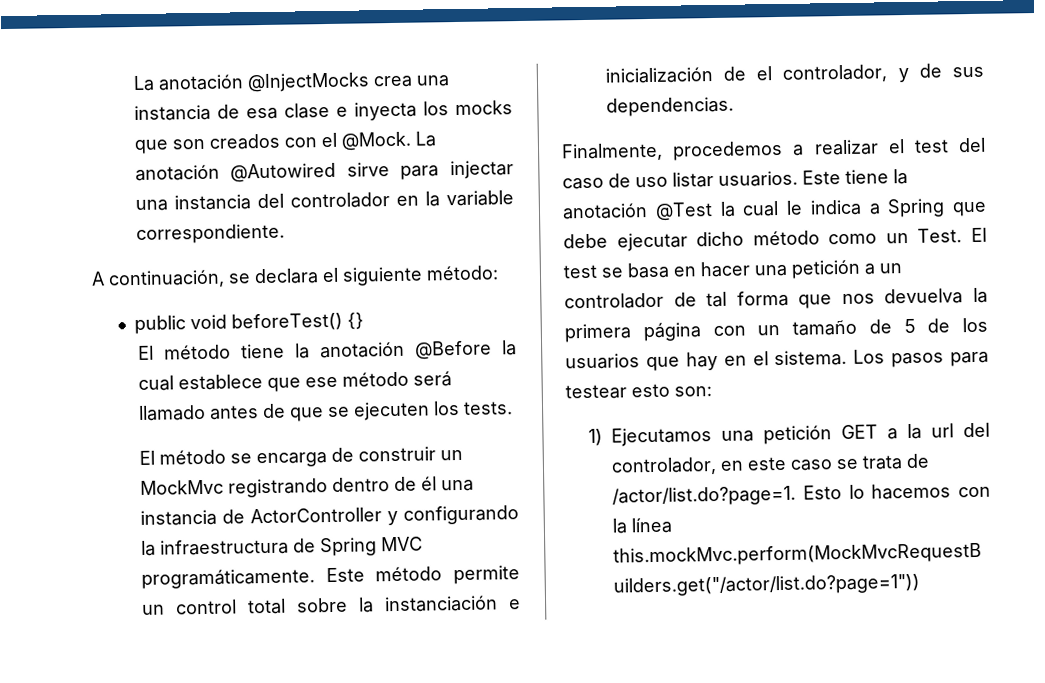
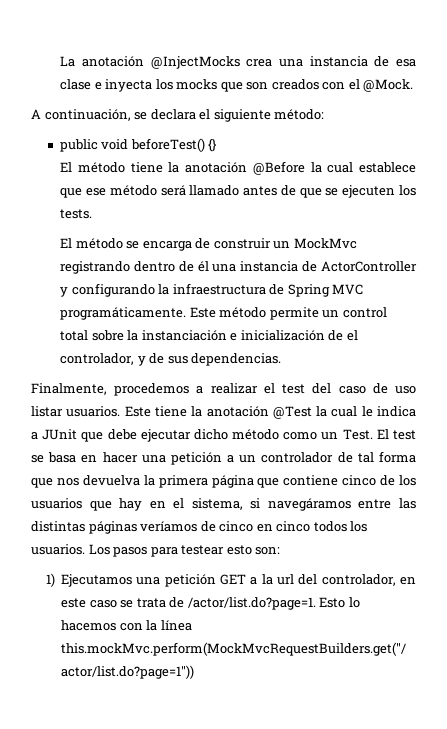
[414,131,436,147] [134,160,514,183] [134,190,515,212] [135,223,285,245] La anotación @Autowired sirve para injectar una instancia del controlador en la variable correspondiente. -> (414, 85) none
[887,198,946,218] Spring -> [42,429,78,440] JUnit
[712,318,916,337] con un tamaño de 5 -> [257,475,377,488] que contiene cinco
[774,349,848,367] sistema. -> [191,498,416,511] [31,521,368,534] [31,544,85,555] sistema, si navegáramos entre las distintas páginas veríamos de cinco en cinco todos los usuarios.

